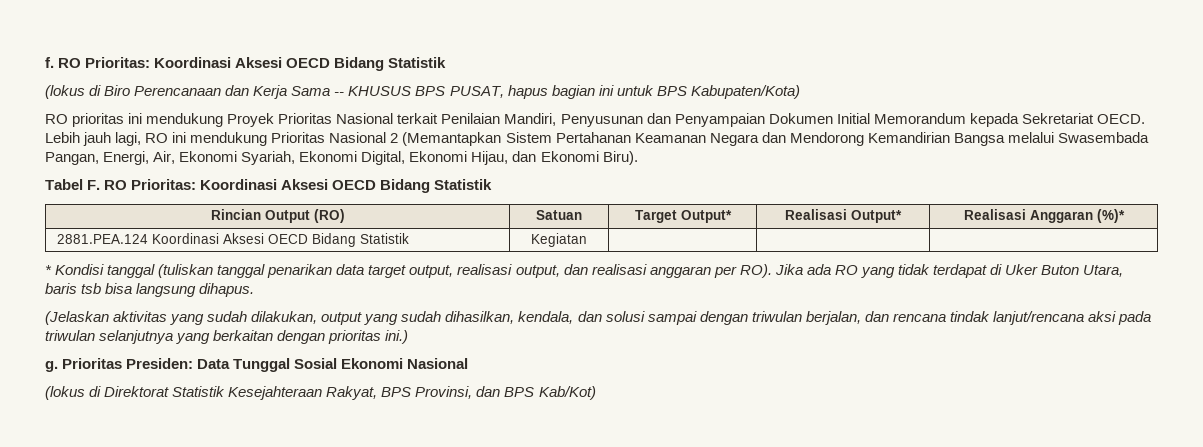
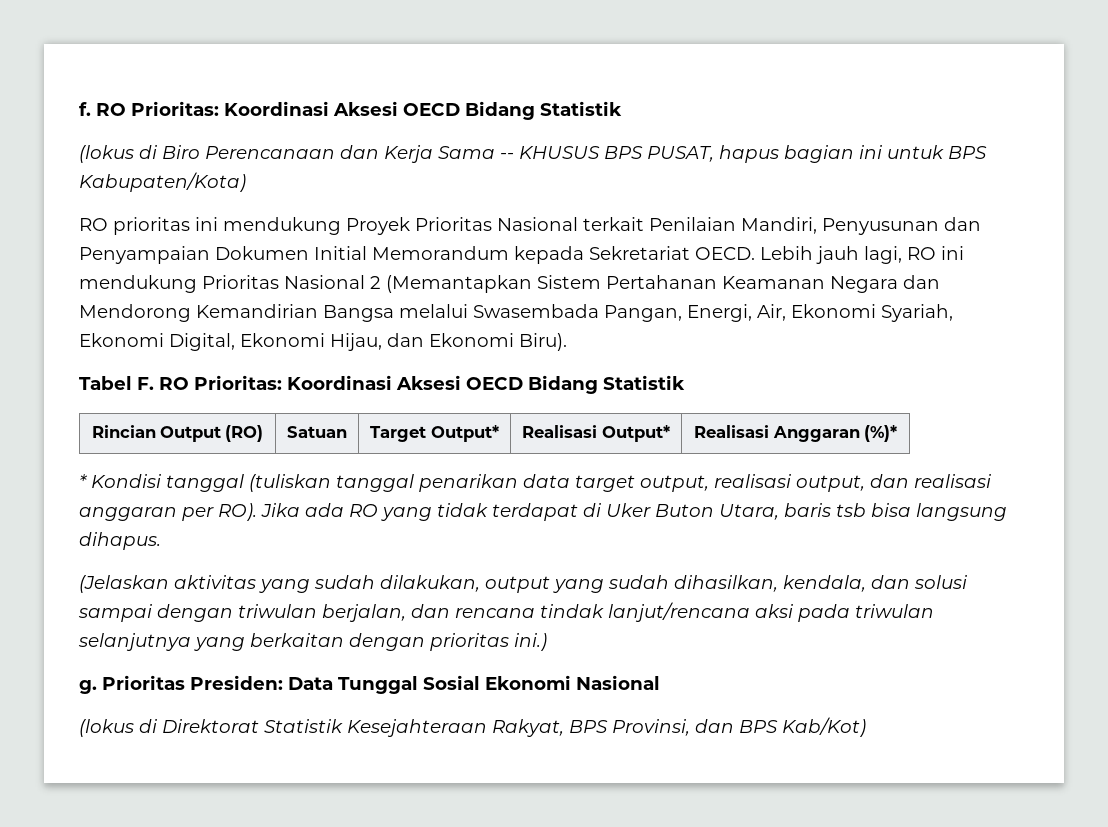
[56,233,409,247] [531,233,587,247] // 2881.PEA.124 Koordinasi Aksesi OECD Bidang Statistik | Kegiatan | | | -> (897, 433) none

